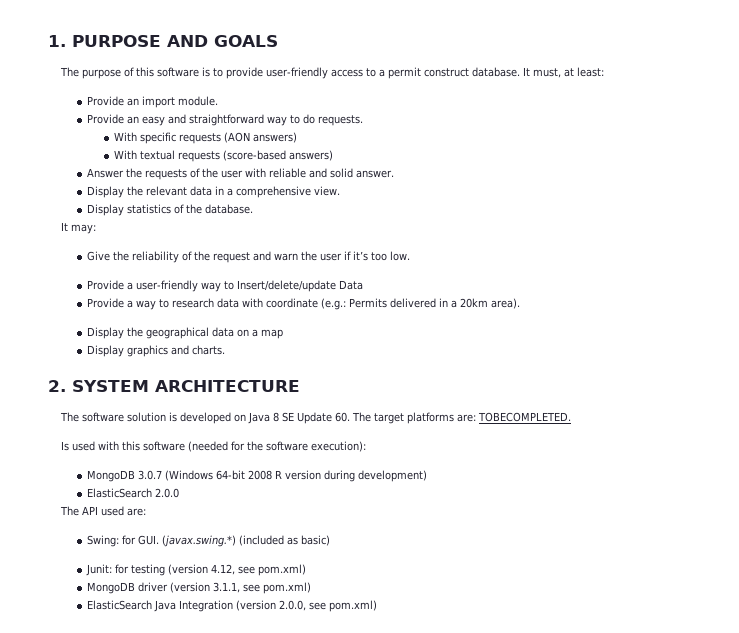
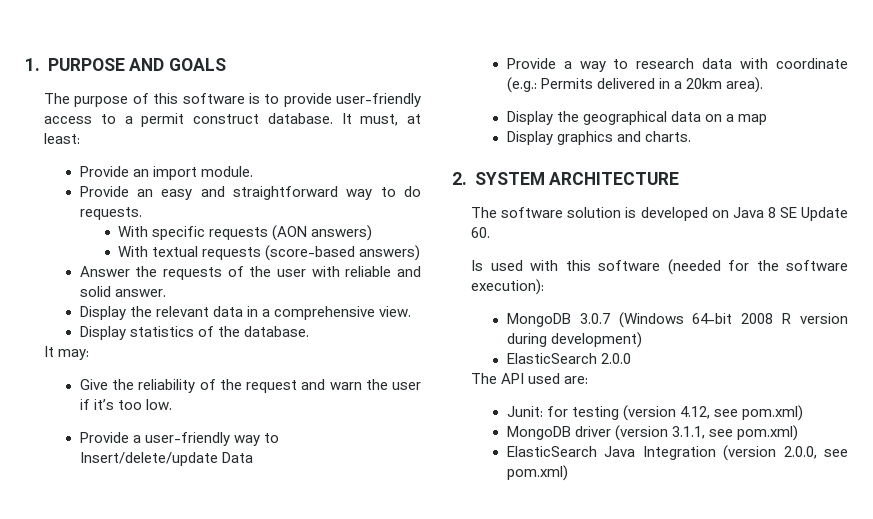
[352,412,572,424] The target platforms are: TOBECOMPLETED. -> (491, 232) none
[86,535,330,547] // Swing: for GUI. (javax.swing.*) (included as basic) -> (589, 380) none

